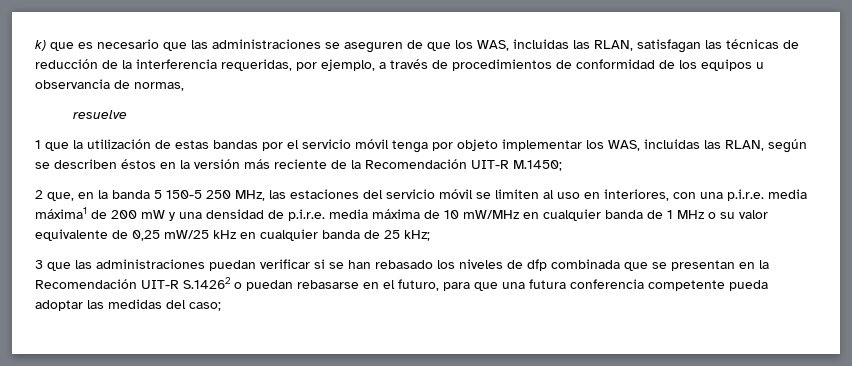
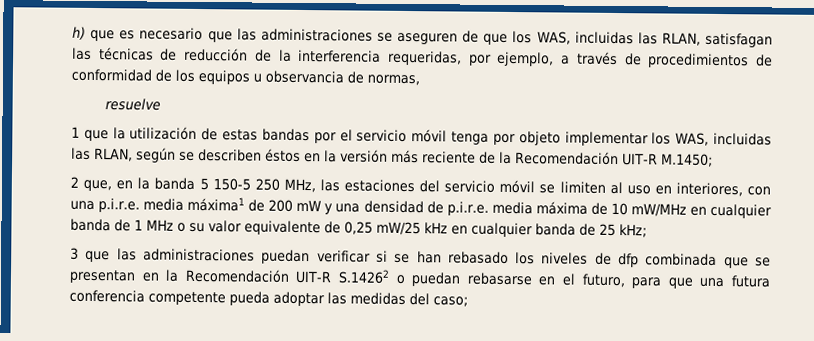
[35,40,46,51] k) -> [72,26,86,40] h)

